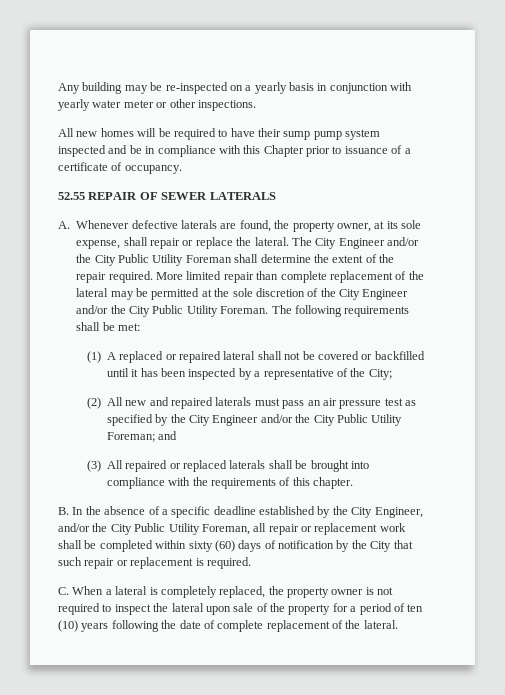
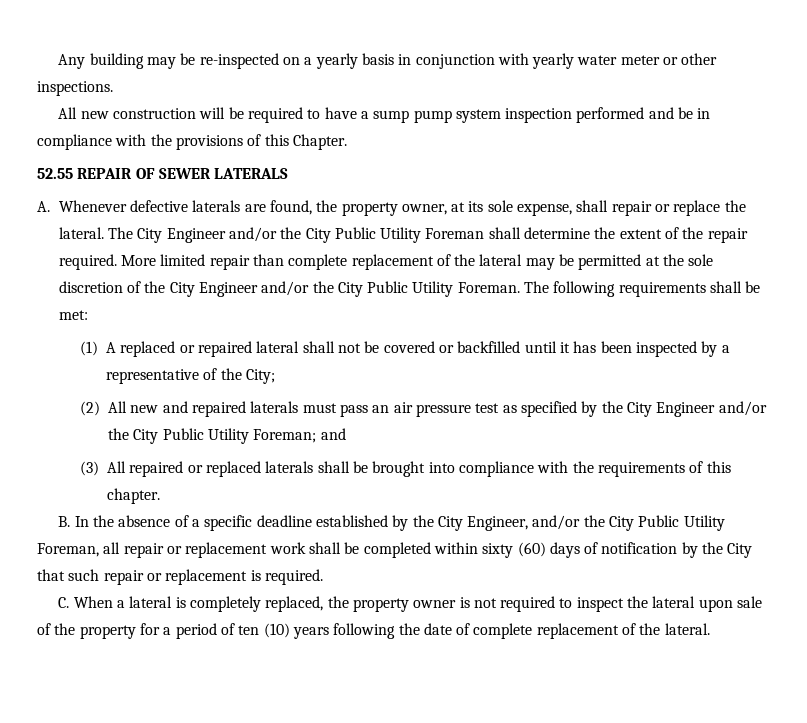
[100,128,134,137] homes -> [112,108,196,119] construction
[258,128,281,137] their -> [360,111,369,119] a
[58,145,106,157] inspected -> [505,107,645,123] inspection performed
[243,145,411,157] [58,162,182,174] this Chapter prior to issuance of a certificate of occupancy. -> [150,134,347,150] the provisions of this Chapter.

